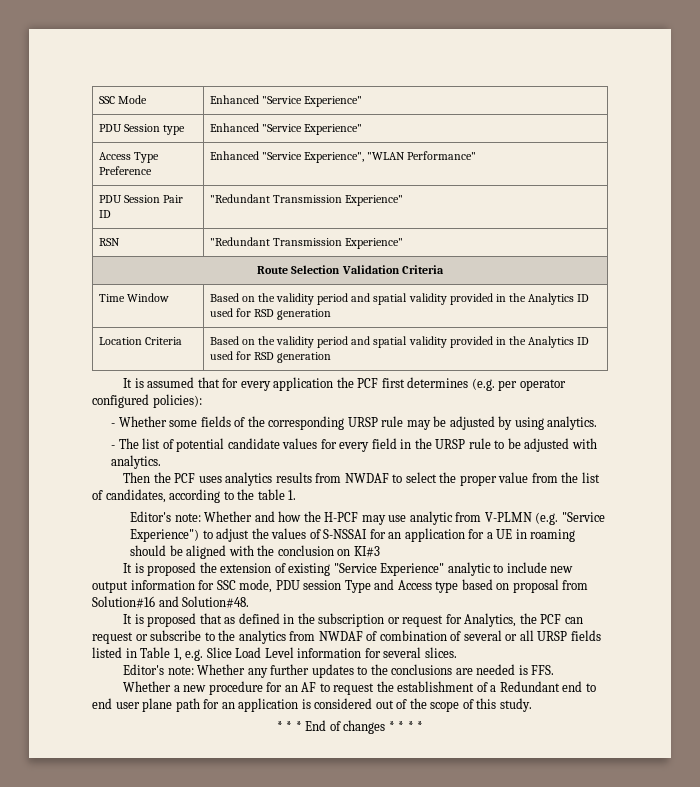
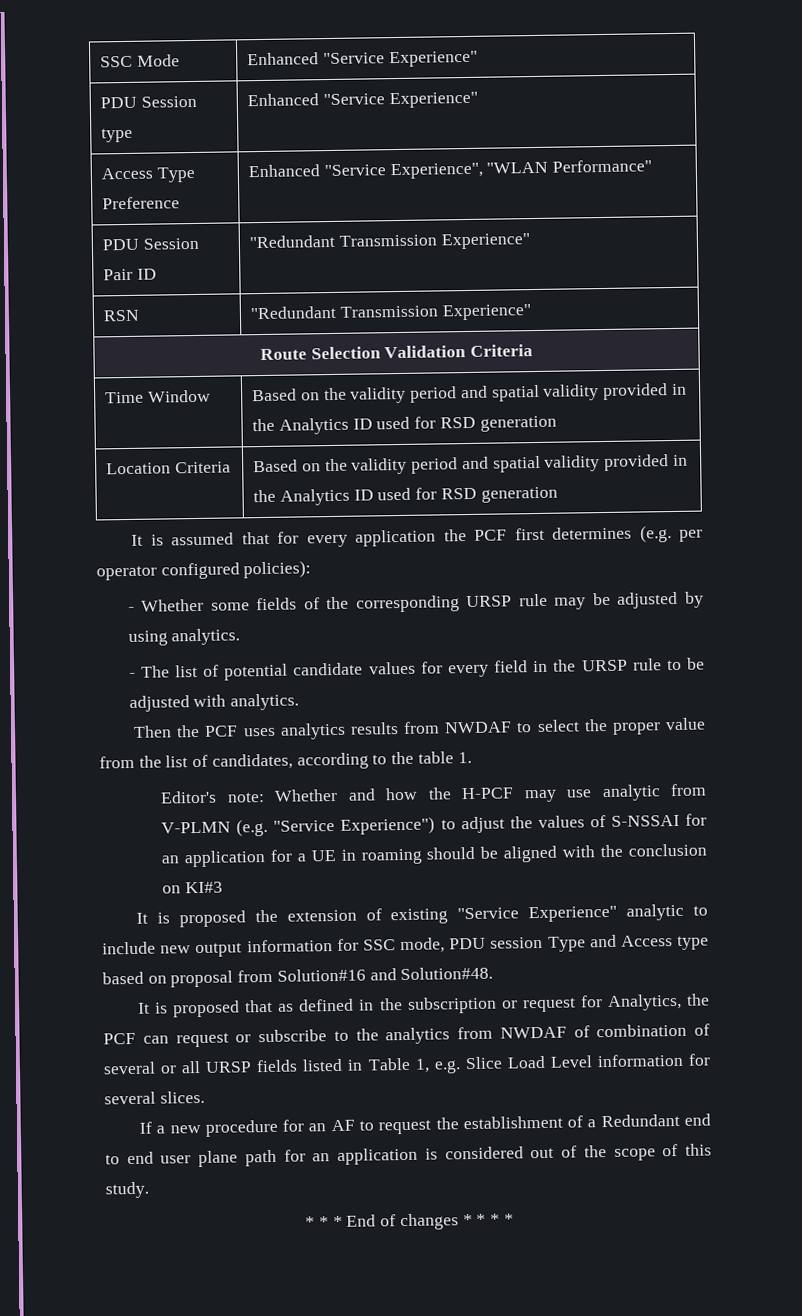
[123,664,555,678] [123,681,172,692] Editor's note: Whether any further updates to the conclusions are needed is FFS. // Whether -> [139,1121,153,1134] If

